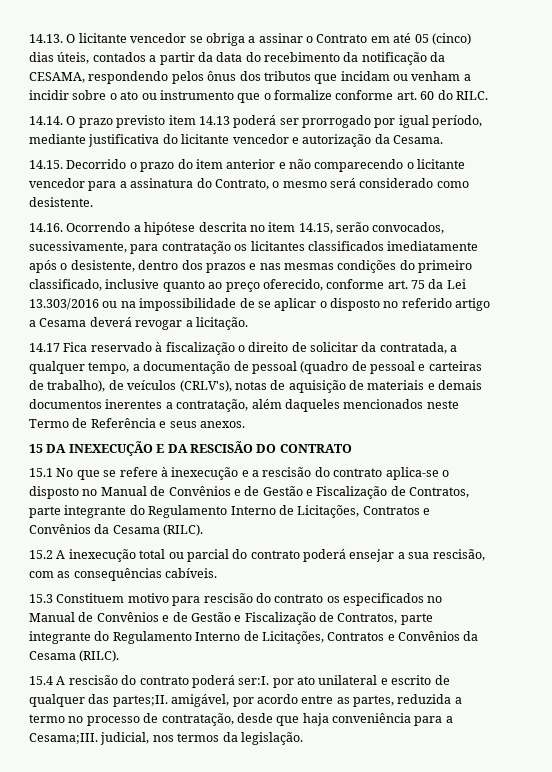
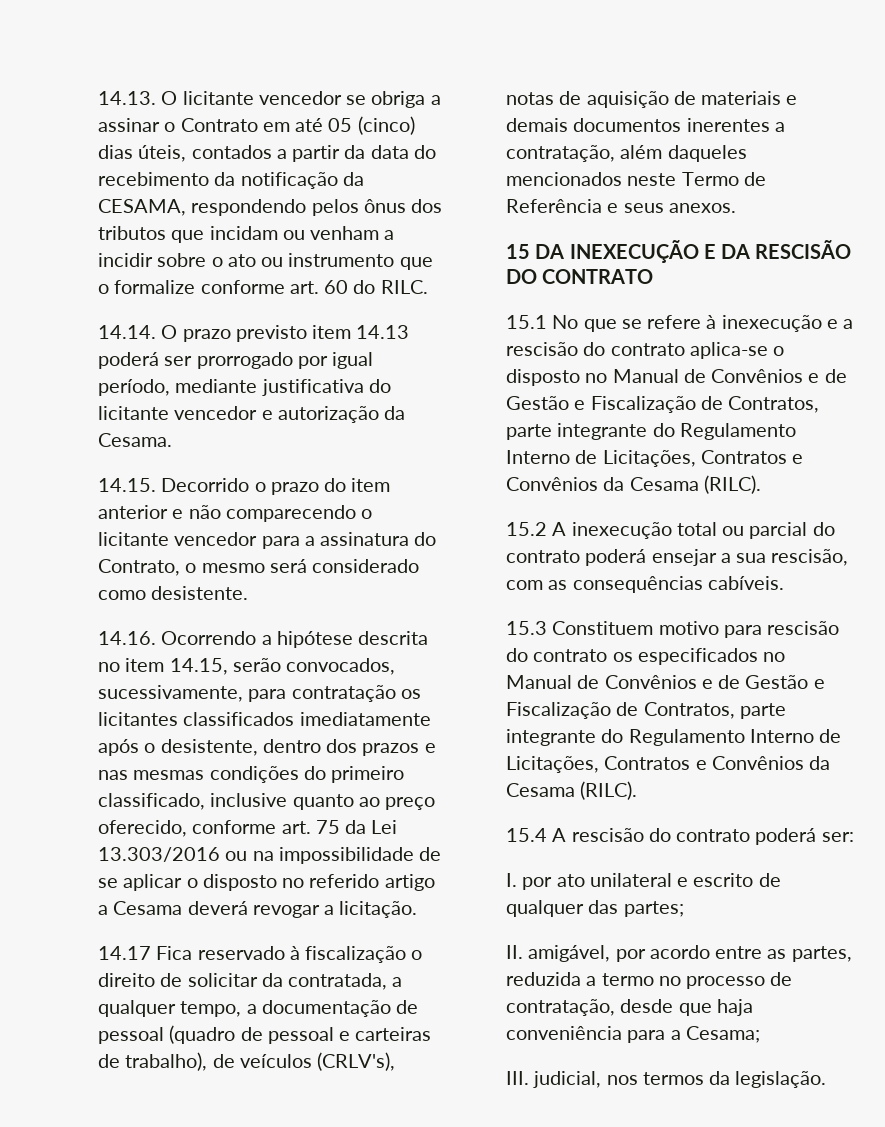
[238,676,270,685] ser:I. -> [821,832,854,842] [506,873,517,887] ser: // I.
[112,695,168,707] partes;II. -> [623,901,684,917] [506,945,523,959] partes; // II.
[29,733,98,744] Cesama;III. -> [685,1026,760,1043] [506,1071,529,1085] Cesama; // III.

